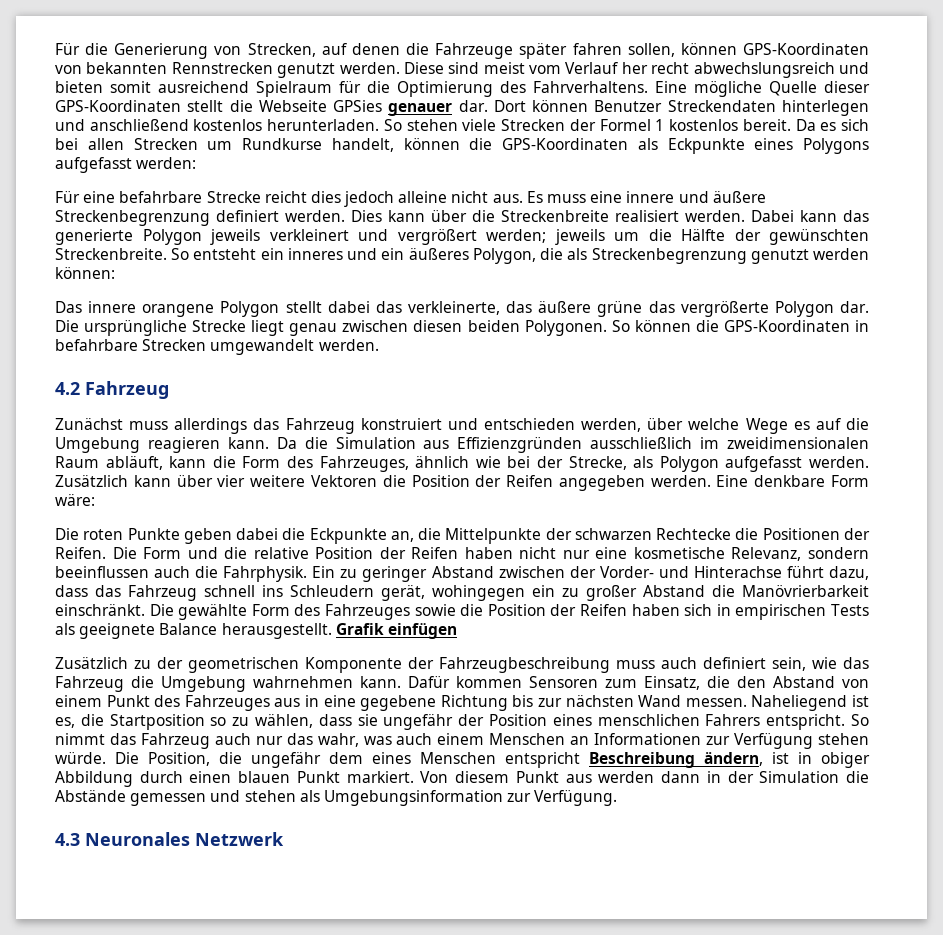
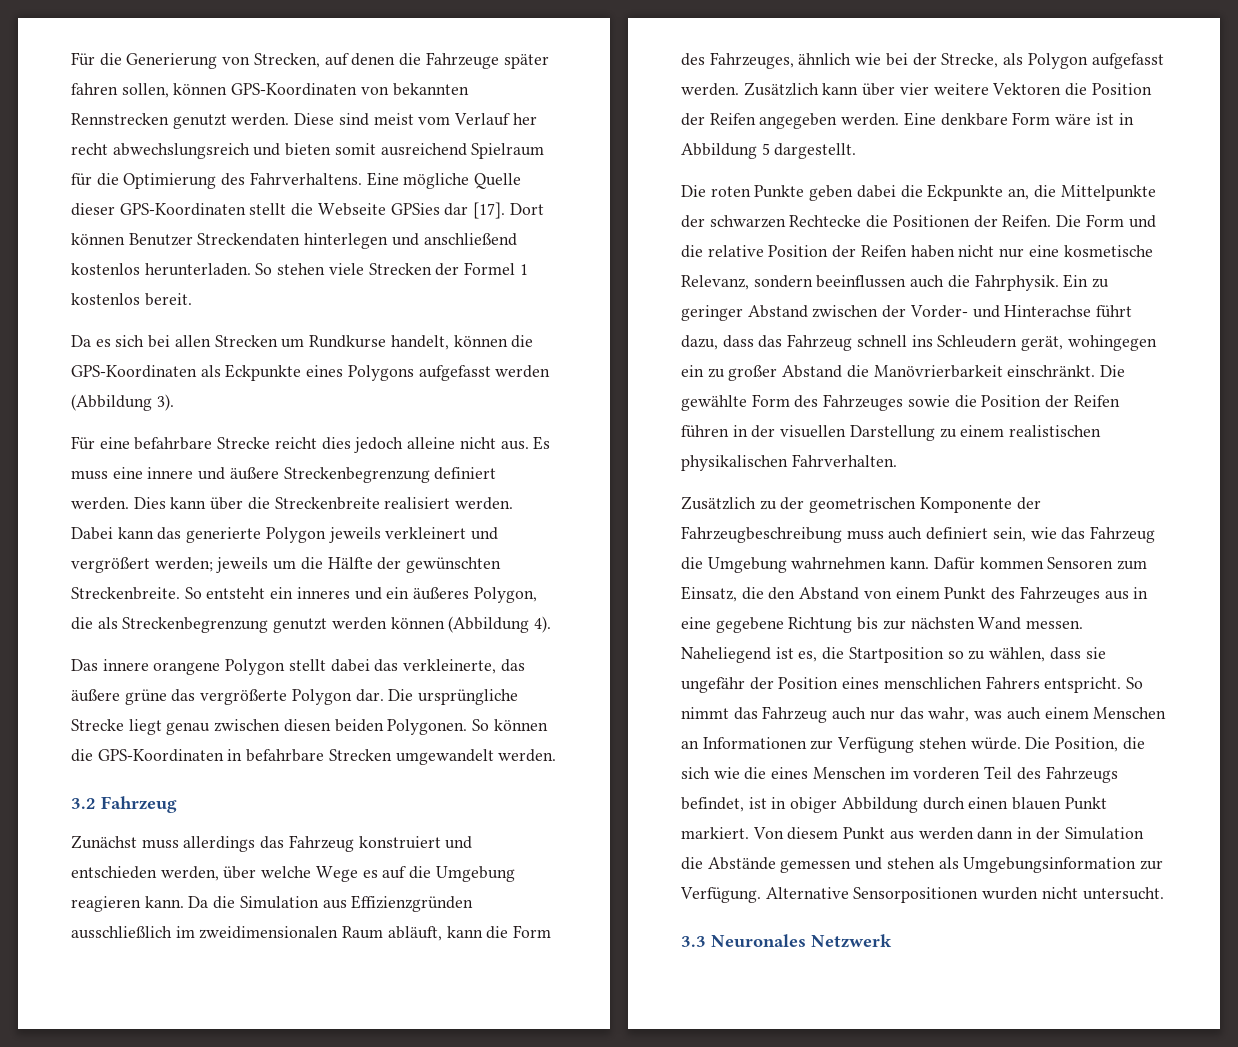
[388,100,488,116] genauer dar. -> [444,202,506,219] dar [17].
(791, 125) none -> (192, 299) //
[136,157,197,169] werden: -> [495,365,551,378] [71,394,174,411] werden (Abbildung 3).
[55,267,115,279] können: -> [390,616,552,633] können (Abbildung 4).
[55,382,80,395] 4.2 -> [71,798,96,809] 3.2
[55,494,95,506] wäre: -> [1055,113,1134,125] [681,143,857,159] wäre ist in Abbildung 5 dargestellt.
[631,604,870,620] [55,623,457,639] haben sich in empirischen Tests als geeignete Balance herausgestellt. Grafik einfügen -> [681,425,1102,441] [681,454,897,471] führen in der visuellen Darstellung zu einem realistischen physikalischen Fahrverhalten.
[251,752,763,768] ungefähr dem eines Menschen entspricht Beschreibung ändern, -> [681,766,1118,783] [681,797,744,812] sich wie die eines Menschen im vorderen Teil des Fahrzeugs befindet,
[55,833,80,846] // 4.3 -> [765,887,1164,903] [681,936,706,947] Alternative Sensorpositionen wurden nicht untersucht. // 3.3

